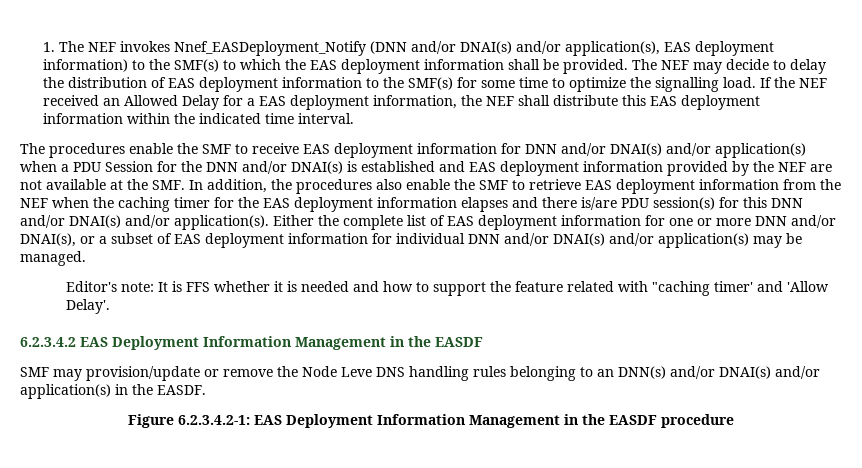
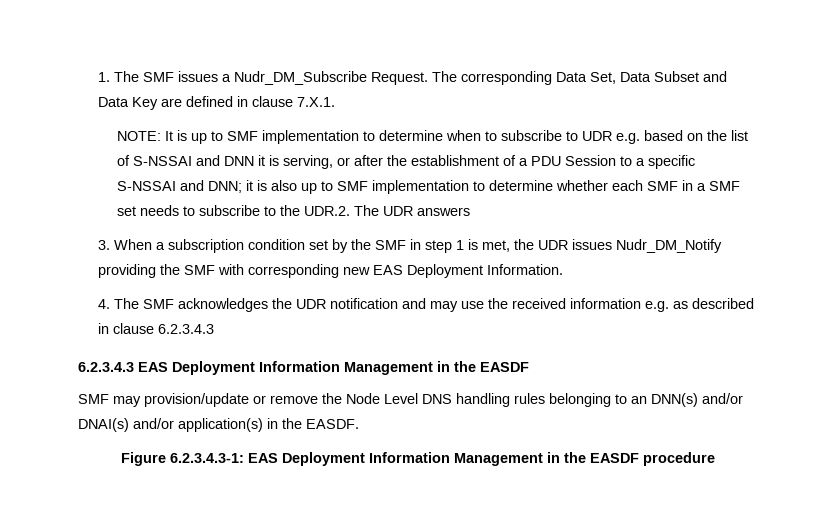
[88,41,775,56] [43,59,827,74] [43,77,828,92] [43,95,761,110] [43,113,355,124] [20,143,806,158] [20,161,832,176] [20,179,841,194] [20,197,803,212] [20,215,836,230] [20,233,802,248] [20,251,86,266] [66,281,830,296] [66,299,111,314] [20,337,76,347] NEF invokes Nnef_EASDeployment_Notify (DNN and/or DNAI(s) and/or application(s), EAS deployment information) to the SMF(s) to which the EAS deployment information shall be provided. The NEF may decide to delay the distribution of EAS deployment information to the SMF(s) for some time to optimize the signalling load. If the NEF received an Allowed Delay for a EAS deployment information, the NEF shall distribute this EAS deployment information within the indicated time interval. // The procedures enable the SMF to receive EAS deployment information for DNN and/or DNAI(s) and/or application(s) when a PDU Session for the DNN and/or DNAI(s) is established and EAS deployment information provided by the NEF are not available at the SMF. In addition, the procedures also enable the SMF to retrieve EAS deployment information from the NEF when the caching timer for the EAS deployment information elapses and there is/are PDU session(s) for this DNN and/or DNAI(s) and/or application(s). Either the complete list of EAS deployment information for one or more DNN and/or DNAI(s), or a subset of EAS deployment information for individual DNN and/or DNAI(s) and/or application(s) may be managed. // Editor's note: It is FFS whether it is needed and how to support the feature related with "caching timer' and 'Allow Delay'. // 6.2.3.4.2 -> [142,71,727,85] [97,96,335,110] [117,130,749,144] [117,155,696,169] [117,180,741,194] [117,205,471,216] [97,239,722,253] [97,264,563,278] [97,298,754,312] [97,323,214,334] [78,362,134,372] SMF issues a Nudr_DM_Subscribe Request. The corresponding Data Set, Data Subset and Data Key are defined in clause 7.X.1. // NOTE: It is up to SMF implementation to determine when to subscribe to UDR e.g. based on the list of S-NSSAI and DNN it is serving, or after the establishment of a PDU Session to a specific S-NSSAI and DNN; it is also up to SMF implementation to determine whether each SMF in a SMF set needs to subscribe to the UDR.2. The UDR answers // 3. When a subscription condition set by the SMF in step 1 is met, the UDR issues Nudr_DM_Notify providing the SMF with corresponding new EAS Deployment Information. // 4. The SMF acknowledges the UDR notification and may use the received information e.g. as described in clause 6.2.3.4.3 // 6.2.3.4.3
[341,367,372,377] Leve -> [384,393,418,404] Level
[178,415,250,425] 6.2.3.4.2-1: -> [170,453,244,463] 6.2.3.4.3-1:

